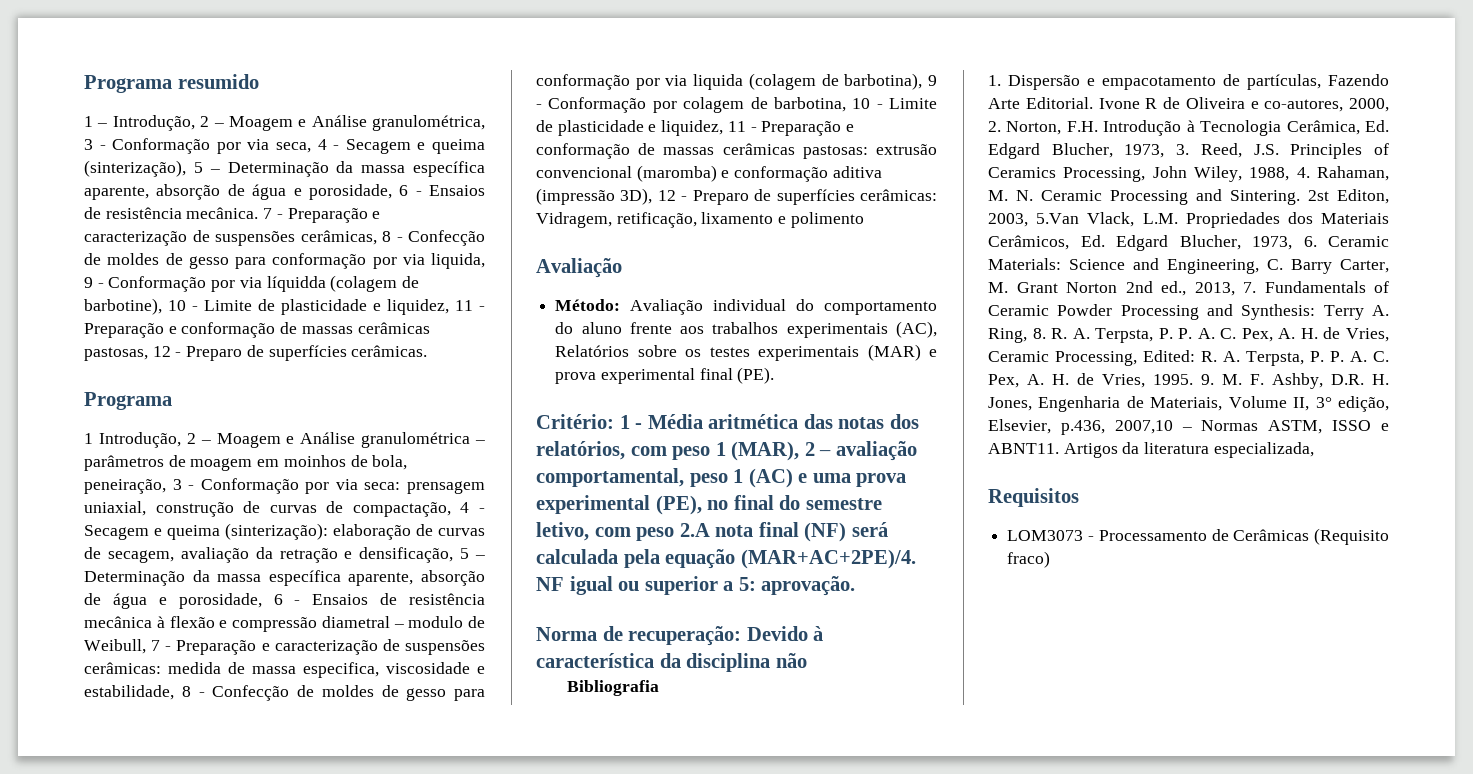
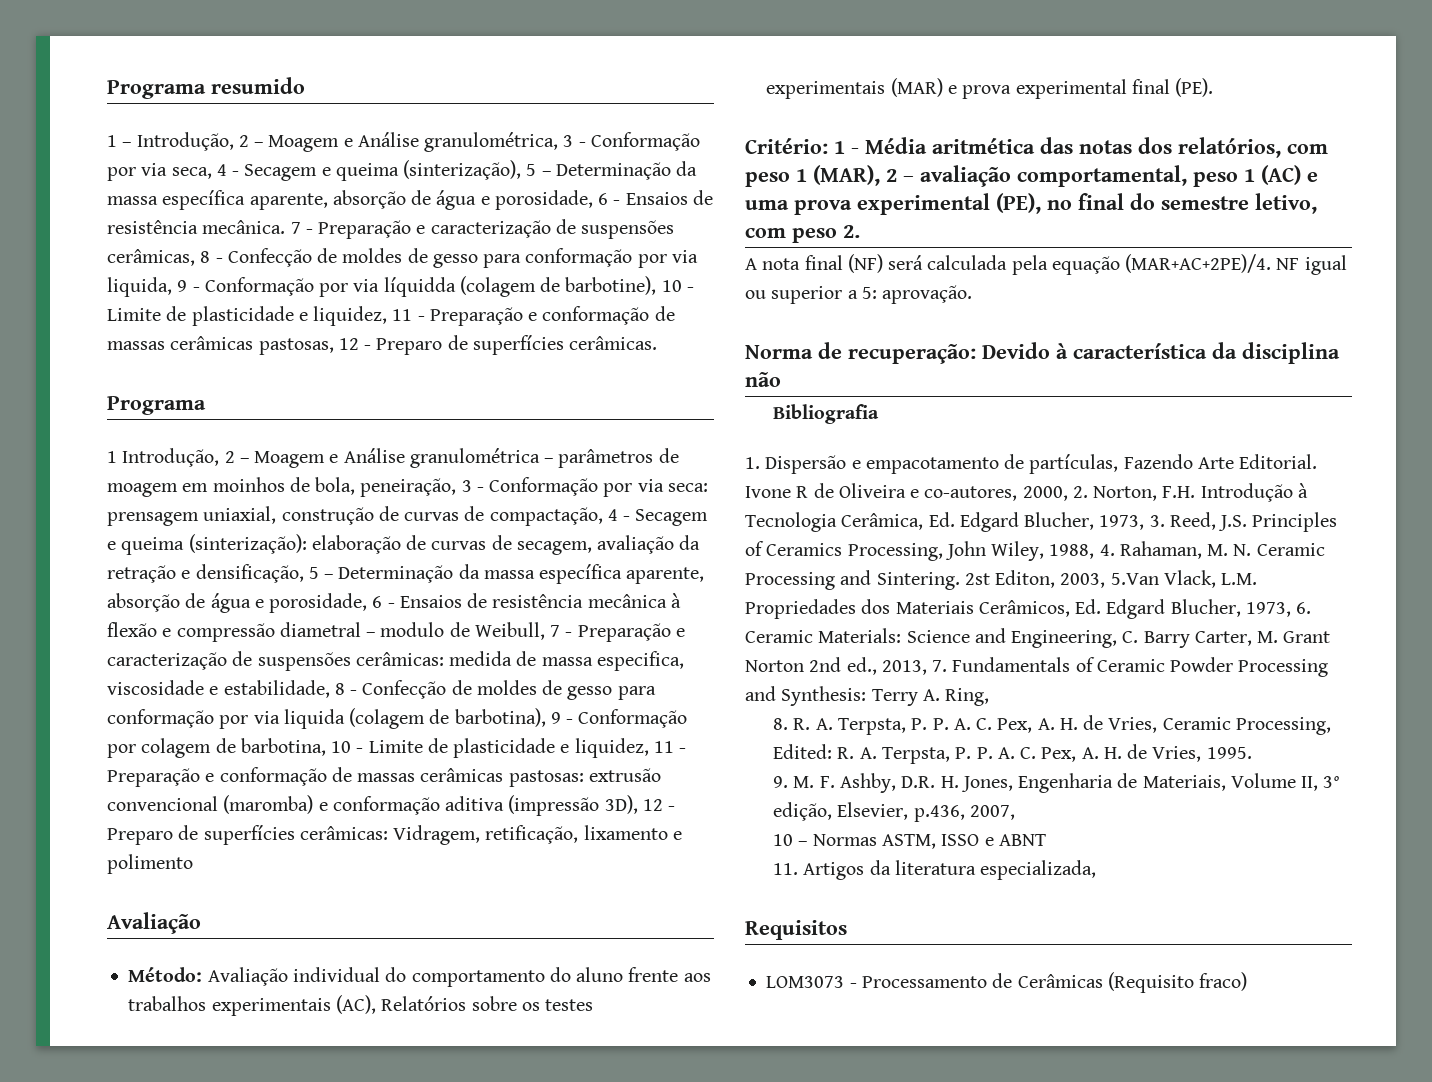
[679,523,710,537] 2.A -> [843,225,860,238] [745,258,757,270] 2. // A
(1027, 335) none -> (990, 697) //
(1193, 379) none -> (1252, 753) //
[1114,420,1173,434] 2007,10 -> [969,805,1015,820] [773,834,794,846] 2007, // 10
[988,443,1059,454] ABNT11. -> [998,834,1046,846] [773,863,799,875] ABNT // 11.

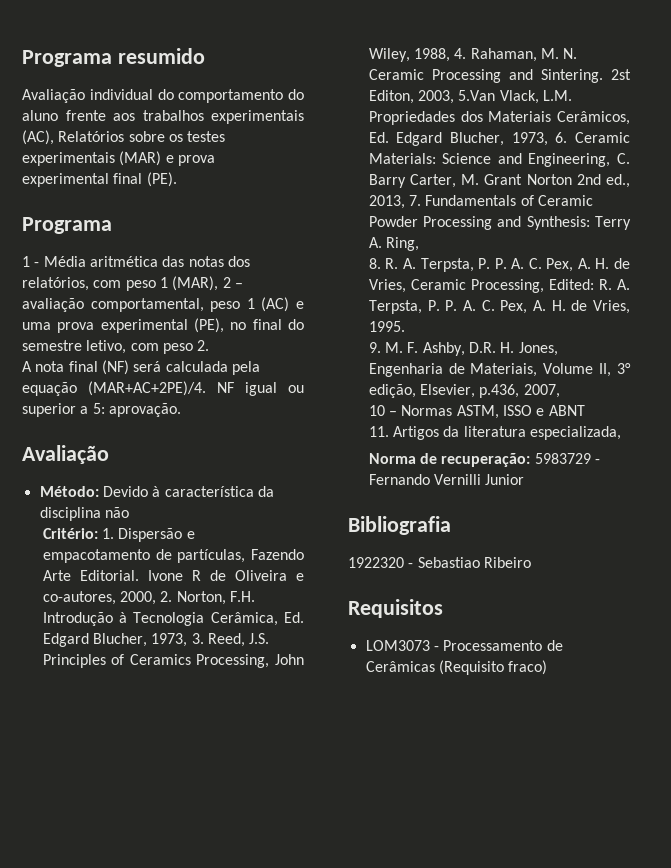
[107,132,700,152] [107,160,698,181] [107,190,713,210] [107,219,675,239] [107,248,698,268] [107,276,694,297] [107,306,675,326] [107,335,658,355] [107,396,206,415] [107,448,679,468] [107,477,708,497] [107,506,709,526] [107,534,701,555] [107,564,705,584] [107,593,681,613] [107,622,685,642] [107,651,684,671] [107,680,656,700] [107,708,688,729] [107,738,687,758] [107,767,661,787] [107,795,676,816] [107,825,682,845] [107,854,193,874] [107,912,201,934] [128,967,203,982] 1 – Introdução, 2 – Moagem e Análise granulométrica, 3 - Conformação por via seca, 4 - Secagem e queima (sinterização), 5 – Determinação da massa específica aparente, absorção de água e porosidade, 6 - Ensaios de resistência mecânica. 7 - Preparação e caracterização de suspensões cerâmicas, 8 - Confecção de moldes de gesso para conformação por via liquida, 9 - Conformação por via líquidda (colagem de barbotine), 10 - Limite de plasticidade e liquidez, 11 - Preparação e conformação de massas cerâmicas pastosas, 12 - Preparo de superfícies cerâmicas. // Programa // 1 Introdução, 2 – Moagem e Análise granulométrica – parâmetros de moagem em moinhos de bola, peneiração, 3 - Conformação por via seca: prensagem uniaxial, construção de curvas de compactação, 4 - Secagem e queima (sinterização): elaboração de curvas de secagem, avaliação da retração e densificação, 5 – Determinação da massa específica aparente, absorção de água e porosidade, 6 - Ensaios de resistência mecânica à flexão e compressão diametral – modulo de Weibull, 7 - Preparação e caracterização de suspensões cerâmicas: medida de massa especifica, viscosidade e estabilidade, 8 - Confecção de moldes de gesso para conformação por via liquida (colagem de barbotina), 9 - Conformação por colagem de barbotina, 10 - Limite de plasticidade e liquidez, 11 - Preparação e conformação de massas cerâmicas pastosas: extrusão convencional (maromba) e conformação aditiva (impressão 3D), 12 - Preparo de superfícies cerâmicas: Vidragem, retificação, lixamento e polimento // Avaliação // Método: -> (205, 56) none
[745,138,828,154] Critério: -> [22,217,112,234] Programa //
[745,342,976,364] Norma de recuperação: -> [22,445,109,464] [39,486,99,497] Avaliação // Método:
[773,404,880,424] Bibliografia // -> [42,528,98,539] Critério:
(1097, 870) none -> [368,453,601,467] [368,474,525,485] [348,516,451,535] [348,557,531,568] // Norma de recuperação: 5983729 - Fernando Vernilli Junior // Bibliografia // 1922320 - Sebastiao Ribeiro

